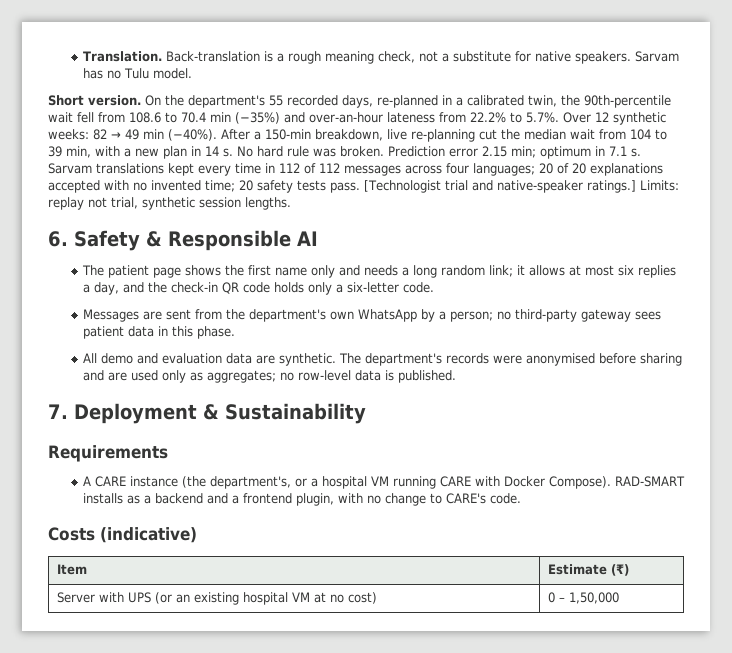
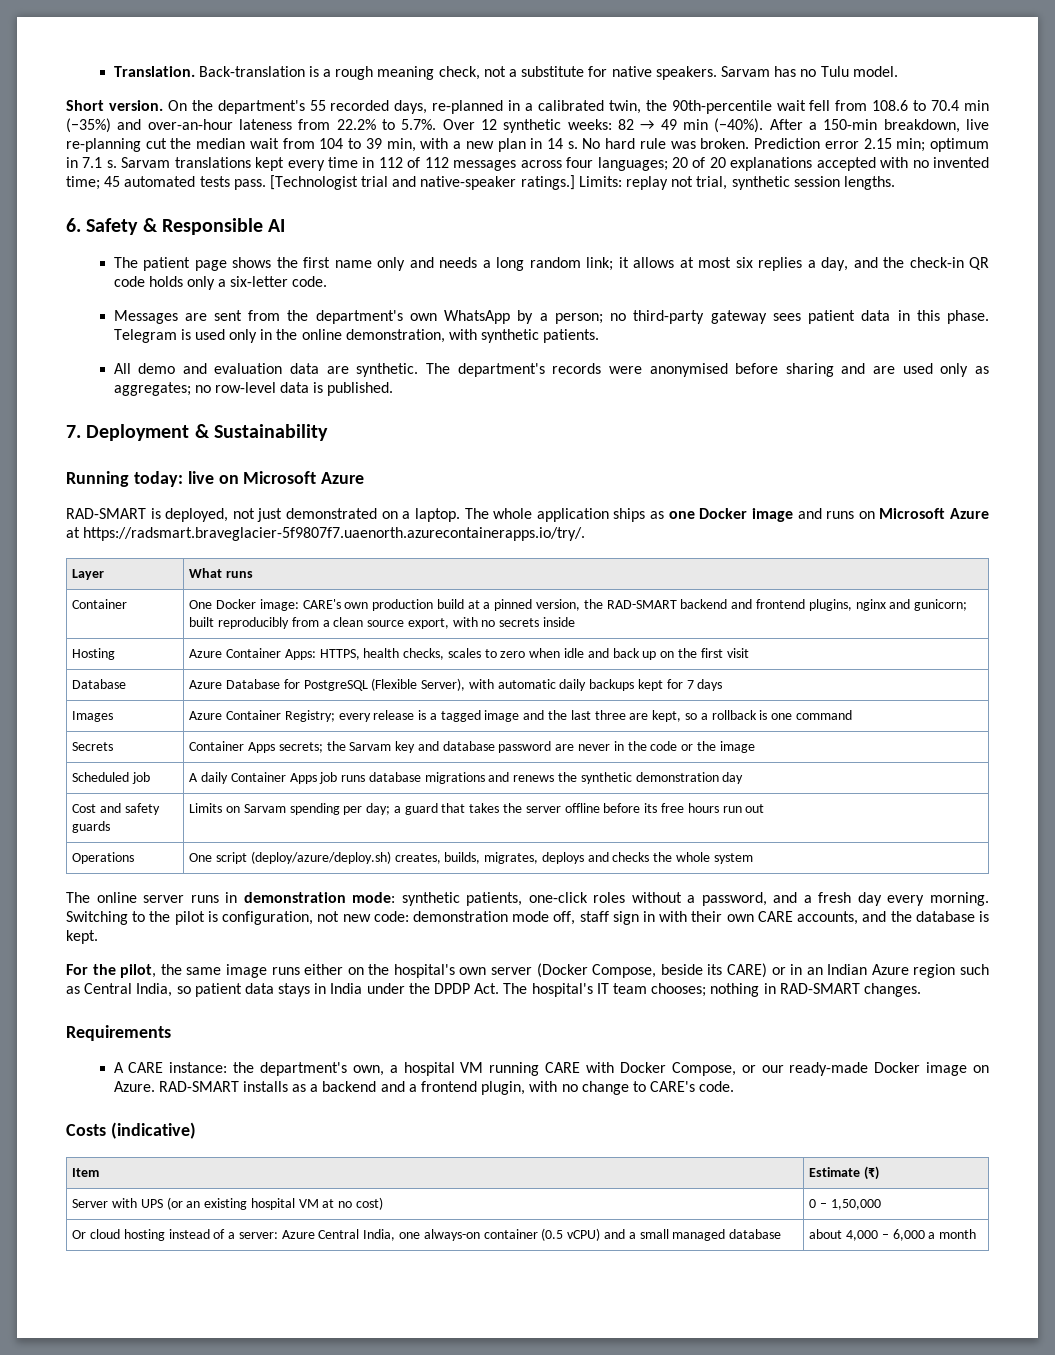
[239,180,293,193] 20 safety -> [104,176,196,187] 45 automated
(235, 332) none -> [113,329,600,343] Telegram is used only in the online demonstration, with synthetic patients.
(366, 413) none -> [66,471,365,487] [66,508,989,522] [66,527,586,541] [72,569,105,580] [189,568,254,578] [72,599,128,609] [189,599,968,611] [189,617,576,629] [72,648,116,660] [189,648,749,660] [72,679,127,689] [189,678,723,691] [72,711,114,722] [189,710,852,722] [72,742,114,751] [189,741,755,753] [72,772,151,784] [189,772,744,784] [72,803,160,815] [72,821,111,833] [189,803,765,815] [72,852,135,864] [189,851,753,864] [66,892,989,906] [66,911,990,925] [66,930,98,944] [66,963,990,978] [66,983,921,997] // Running today: live on Microsoft Azure // RAD-SMART is deployed, not just demonstrated on a laptop. The whole application ships as one Docker image and runs on Microsoft Azure at https://radsmart.braveglacier-5f9807f7.uaenorth.azurecontainerapps.io/try/. // Layer | What runs // Container | One Docker image: CARE's own production build at a pinned version, the RAD-SMART backend and frontend plugins, nginx and gunicorn; built reproducibly from a clean source export, with no secrets inside // Hosting | Azure Container Apps: HTTPS, health checks, scales to zero when idle and back up on the first visit // Database | Azure Database for PostgreSQL (Flexible Server), with automatic daily backups kept for 7 days // Images | Azure Container Registry; every release is a tagged image and the last three are kept, so a rollback is one command // Secrets | Container Apps secrets; the Sarvam key and database password are never in the code or the image // Scheduled job | A daily Container Apps job runs database migrations and renews the synthetic demonstration day // Cost and safety guards | Limits on Sarvam spending per day; a guard that takes the server offline before its free hours run out // Operations | One script (deploy/azure/deploy.sh) creates, builds, migrates, deploys and checks the whole system // The online server runs in demonstration mode: synthetic patients, one-click roles without a password, and a fresh day every morning. Switching to the pilot is configuration, not new code: demonstration mode off, staff sign in with their own CARE accounts, and the database is kept. // For the pilot, the same image runs either on the hospital's own server (Docker Compose, beside its CARE) or in an Indian Azure region such as Central India, so patient data stays in India under the DPDP Act. The hospital's IT team chooses; nothing in RAD-SMART changes.
[129,476,307,489] instance (the department's, or -> [169,1062,384,1076] instance: the department's own,
[548,476,611,489] Compose). -> [671,1062,990,1076] [113,1081,155,1092] Compose, or our ready-made Docker image on Azure.
(620, 598) none -> [72,1228,782,1241] [809,1229,977,1241] // Or cloud hosting instead of a server: Azure Central India, one always-on container (0.5 vCPU) and a small managed database | about 4,000 – 6,000 a month

